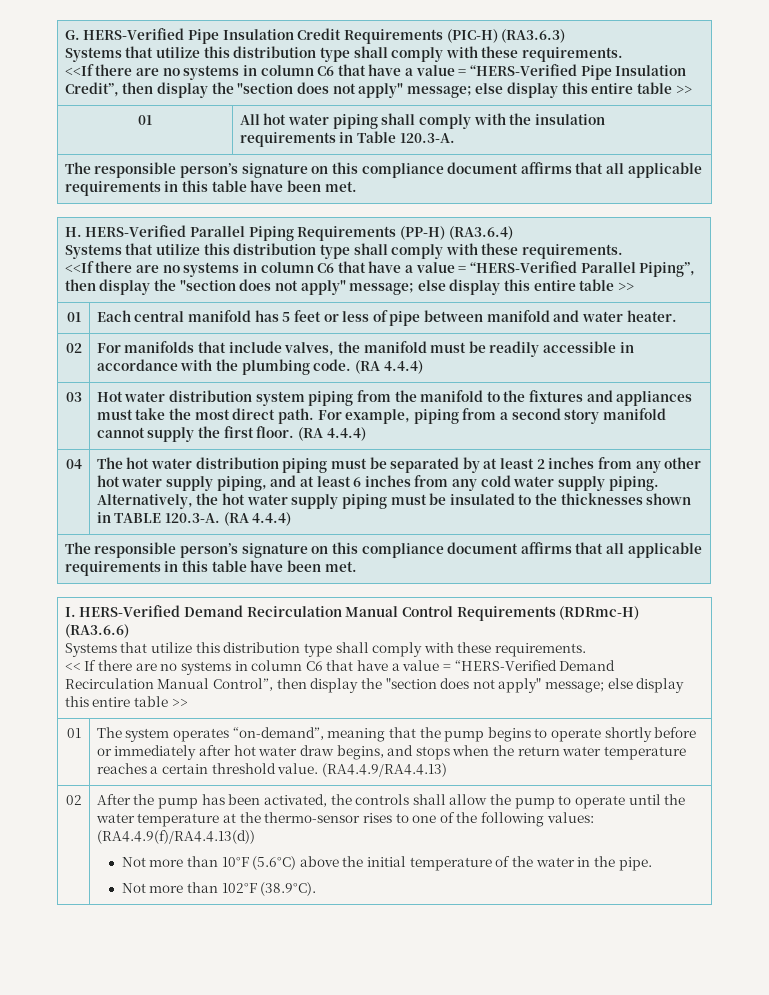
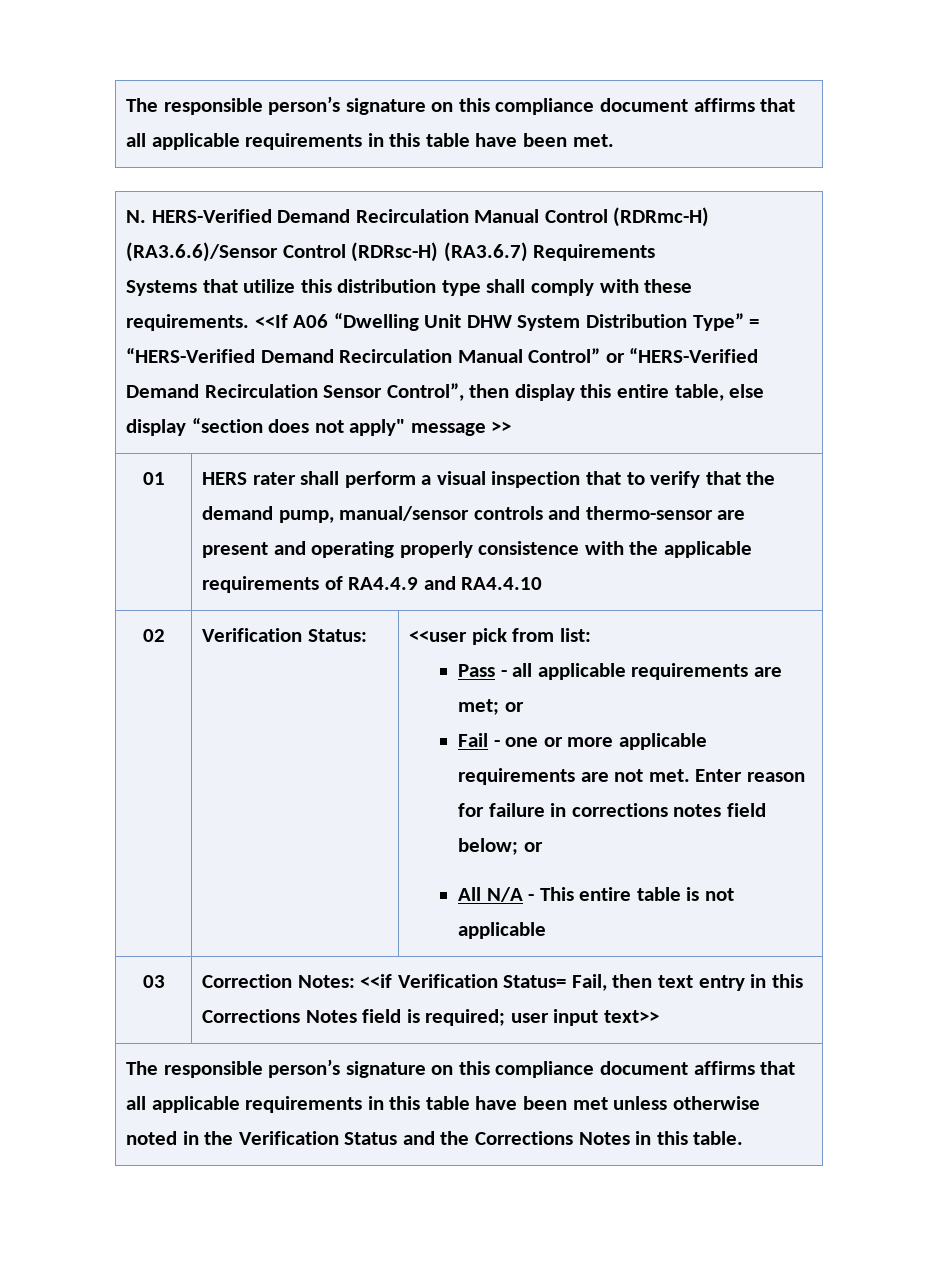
[64,28,566,44] [64,46,624,62] [64,64,687,80] [64,82,692,98] [138,115,152,125] [239,113,605,129] [239,131,455,147] G. HERS-Verified Pipe Insulation Credit Requirements (PIC-H) (RA3.6.3) // Systems that utilize this distribution type shall comply with these requirements. // <<If there are no systems in column C6 that have a value = “HERS-Verified Pipe Insulation Credit”, then display the "section does not apply" message; else display this entire table >> // 01 | All hot water piping shall comply with the insulation requirements in Table 120.3-A. // -> (126, 105) none
[64,225,513,241] H. HERS-Verified Parallel Piping Requirements (PP-H) (RA3.6.4) -> [126,207,710,227] [126,242,656,262] N. HERS-Verified Demand Recirculation Manual Control (RDRmc-H) (RA3.6.6)/Sensor Control (RDRsc-H) (RA3.6.7) Requirements
[64,261,696,277] [64,279,635,295] [66,312,81,322] [96,310,677,326] [65,343,82,353] [96,341,634,357] [96,359,423,375] [65,392,82,402] [96,390,693,406] [96,408,667,424] [96,426,366,442] [65,459,82,469] [96,457,702,473] [96,475,659,491] [96,493,692,509] [96,512,292,526] // <<If there are no systems in column C6 that have a value = “HERS-Verified Parallel Piping”, then display the "section does not apply" message; else display this entire table >> // 01 | Each central manifold has 5 feet or less of pipe between manifold and water heater. // 02 | For manifolds that include valves, the manifold must be readily accessible in accordance with the plumbing code. (RA 4.4.4) // 03 | Hot water distribution system piping from the manifold to the fixtures and appliances must take the most direct path. For example, piping from a second story manifold cannot supply the first floor. (RA 4.4.4) // 04 | The hot water distribution piping must be separated by at least 2 inches from any other hot water supply piping, and at least 6 inches from any cold water supply piping. Alternatively, the hot water supply piping must be insulated to the thicknesses shown in TABLE 120.3-A. (RA 4.4.4) -> [254,313,760,331] [126,348,759,363] [126,383,765,401] [126,418,512,436] [142,472,165,485] [202,471,776,488] [202,506,746,523] [202,541,753,558] [202,576,543,593] [142,629,165,642] [202,628,367,642] [409,628,591,645] [458,663,782,680] [458,699,524,715] [458,733,707,750] [458,768,805,785] [458,803,766,817] [458,838,543,855] [458,887,735,902] [458,922,547,939] [142,975,165,988] [202,974,803,991] [202,1009,660,1026] <<If A06 “Dwelling Unit DHW System Distribution Type” = “HERS-Verified Demand Recirculation Manual Control” or “HERS-Verified Demand Recirculation Sensor Control”, then display this entire table, else display “section does not apply" message >> // 01 | HERS rater shall perform a visual inspection that to verify that the demand pump, manual/sensor controls and thermo-sensor are present and operating properly consistence with the applicable requirements of RA4.4.9 and RA4.4.10 // 02 | Verification Status: | <<user pick from list: // Pass - all applicable requirements are met; or // Fail - one or more applicable requirements are not met. Enter reason for failure in corrections notes field below; or // All N/A - This entire table is not applicable // 03 | Correction Notes: <<if Verification Status= Fail, then text entry in this Corrections Notes field is required; user input text>>
[324,561,357,572] [64,605,640,621] [64,624,129,638] [64,642,587,657] [64,660,616,675] [64,678,685,693] [64,696,188,707] [66,728,81,738] [96,727,697,742] [96,745,687,760] [96,763,447,777] [65,795,82,805] [96,794,686,809] [95,812,594,827] [96,830,255,844] [121,856,652,871] [121,882,317,896] met. // I. HERS-Verified Demand Recirculation Manual Control Requirements (RDRmc-H) (RA3.6.6) // Systems that utilize this distribution type shall comply with these requirements. // << If there are no systems in column C6 that have a value = “HERS-Verified Demand Recirculation Manual Control”, then display the "section does not apply" message; else display this entire table >> // 01 | The system operates “on-demand”, meaning that the pump begins to operate shortly before or immediately after hot water draw begins, and stops when the return water temperature reaches a certain threshold value. (RA4.4.9/RA4.4.13) // 02 | After the pump has been activated, the controls shall allow the pump to operate until the water temperature at the thermo-sensor rises to one of the following values: (RA4.4.9(f)/RA4.4.13(d)) // Not more than 10°F (5.6°C) above the initial temperature of the water in the pipe. // Not more than 102°F (38.9°C). -> [572,1096,760,1110] [126,1131,744,1145] met unless otherwise noted in the Verification Status and the Corrections Notes in this table.

